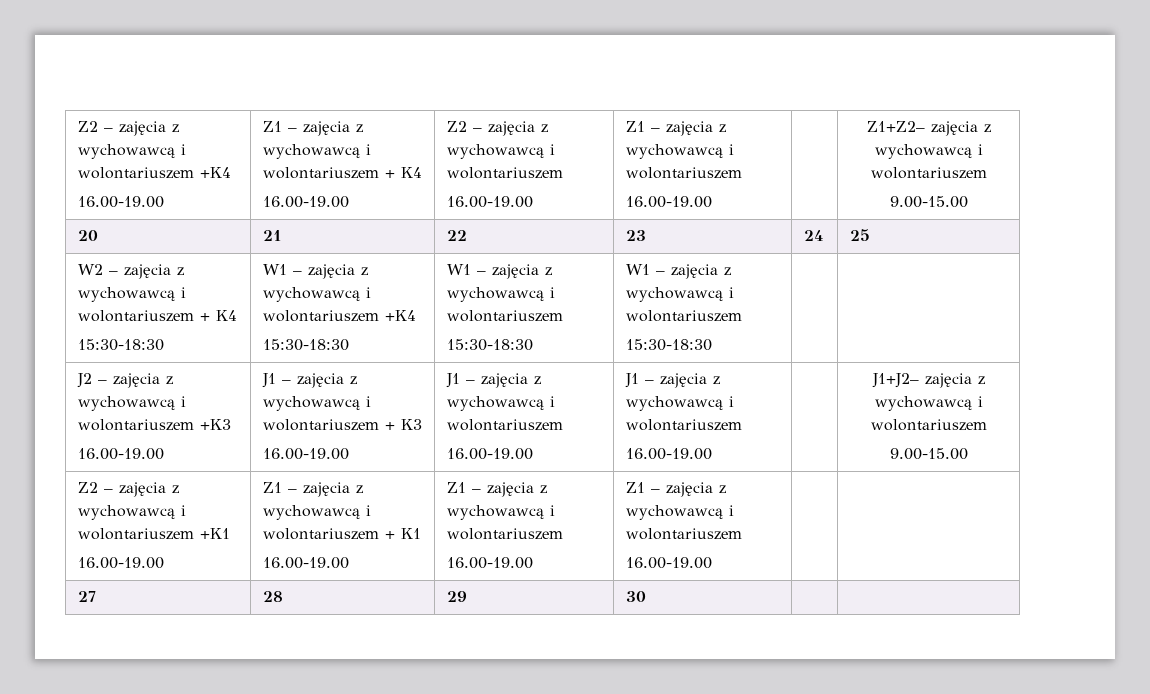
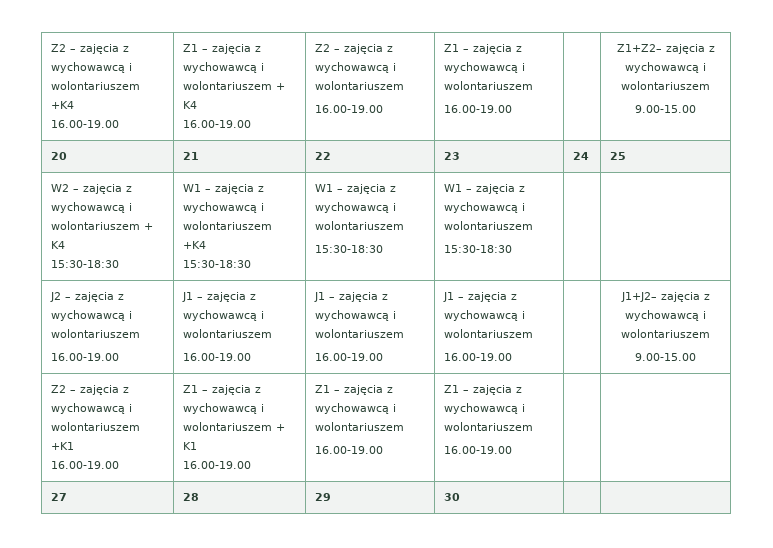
[199,419,231,430] [77,448,164,460] [261,373,357,388] [262,396,371,411] [262,419,422,431] +K3 // 16.00-19.00 | J1 – zajęcia z wychowawcą i wolontariuszem + K3 -> [50,353,119,361] [181,292,256,302] [182,310,264,321] [182,329,272,338] // 16.00-19.00 | J1 – zajęcia z wychowawcą i wolontariuszem

